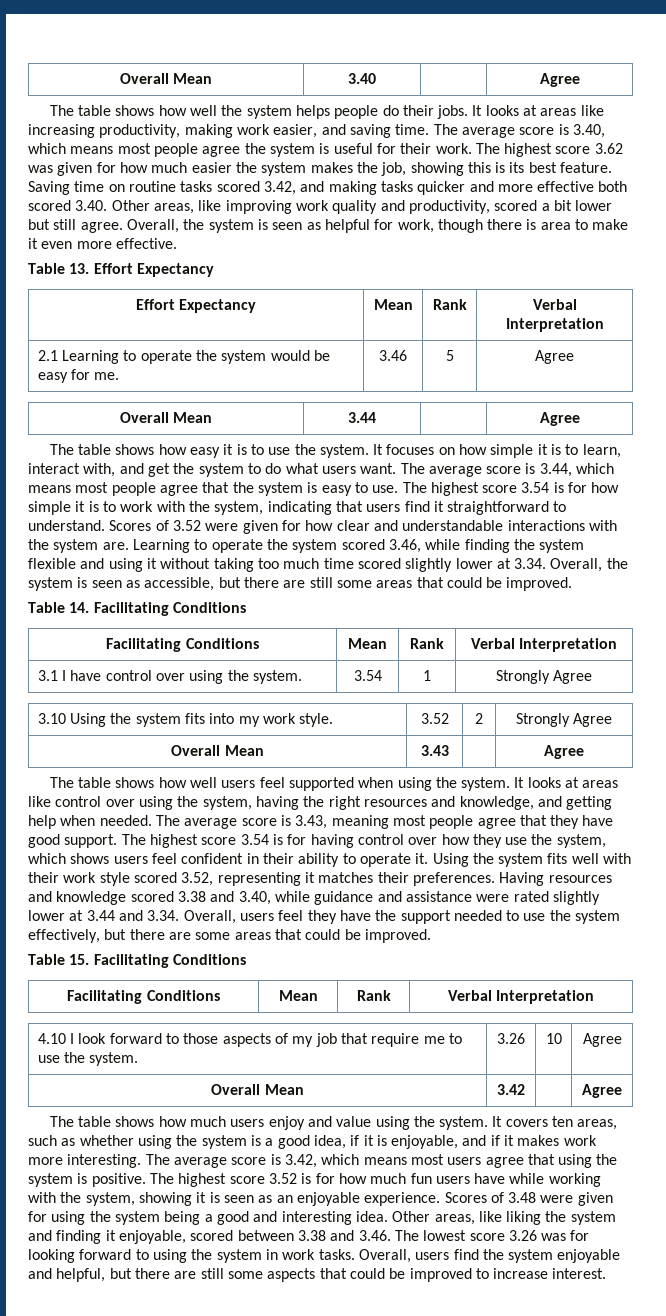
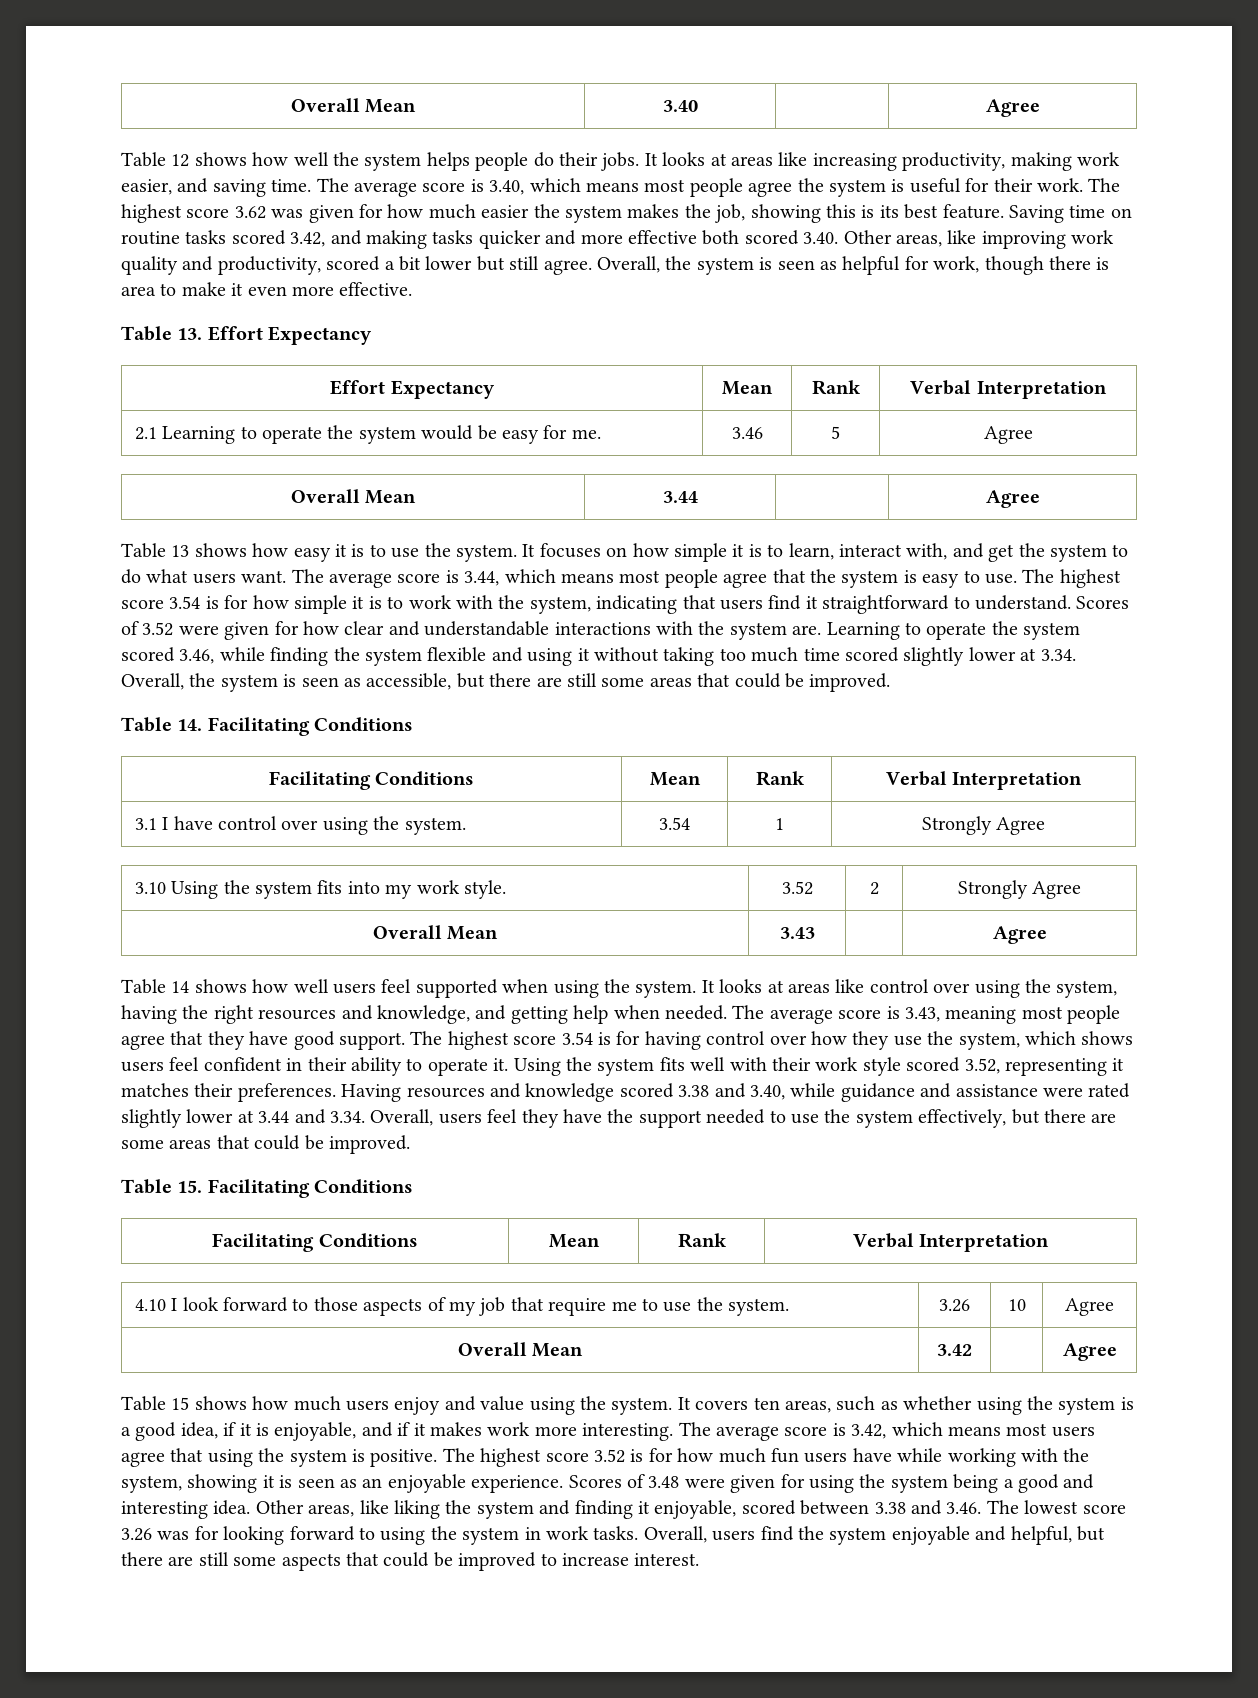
[49,105,111,116] The table -> [121,152,190,167] Table 12
[49,444,111,455] The table -> [121,543,190,558] Table 13
[49,777,111,788] The table -> [121,979,190,994] Table 14
[49,1116,111,1127] The table -> [121,1396,190,1411] Table 15

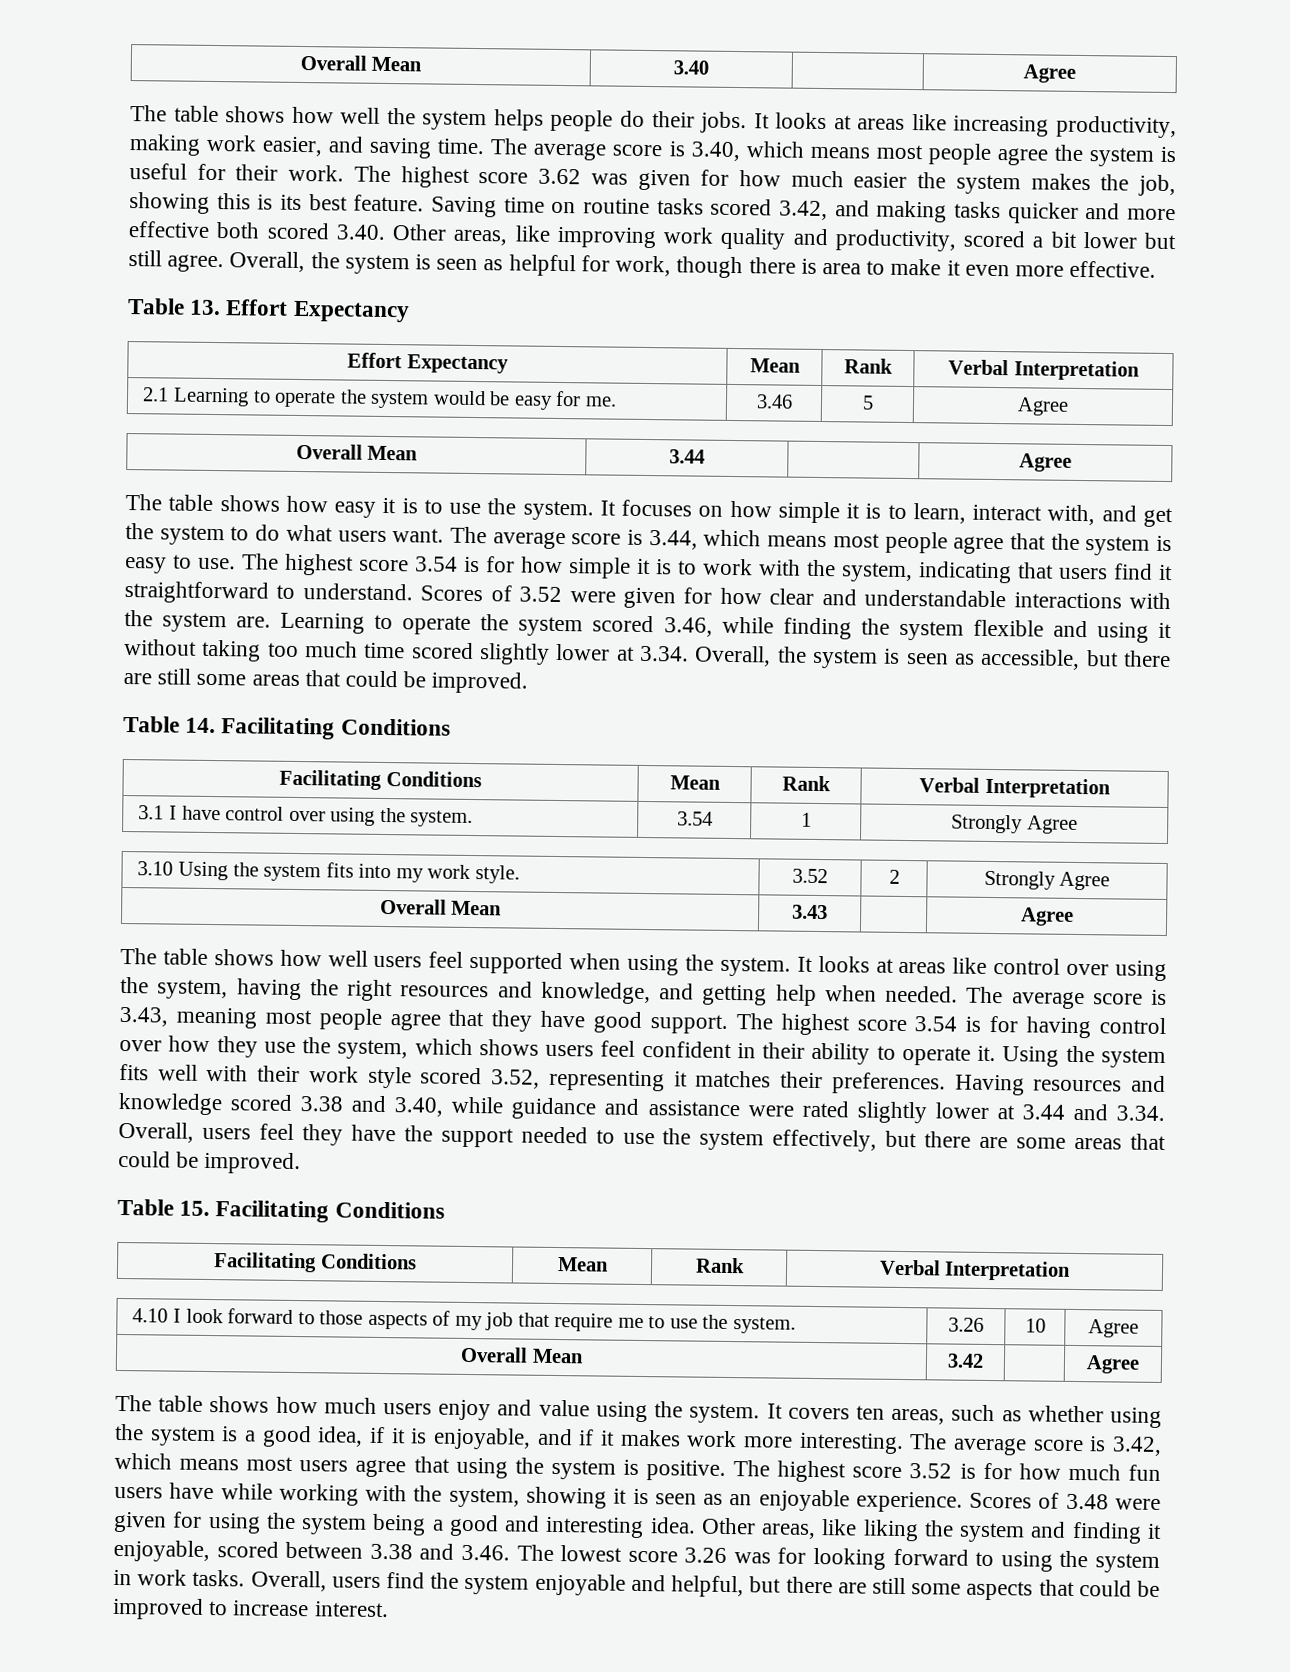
[121,152,190,167] Table 12 -> [130,105,219,123] The table
[121,543,190,558] Table 13 -> [125,493,214,512] The table
[121,979,190,994] Table 14 -> [120,947,208,965] The table
[121,1396,190,1411] Table 15 -> [115,1394,204,1412] The table

